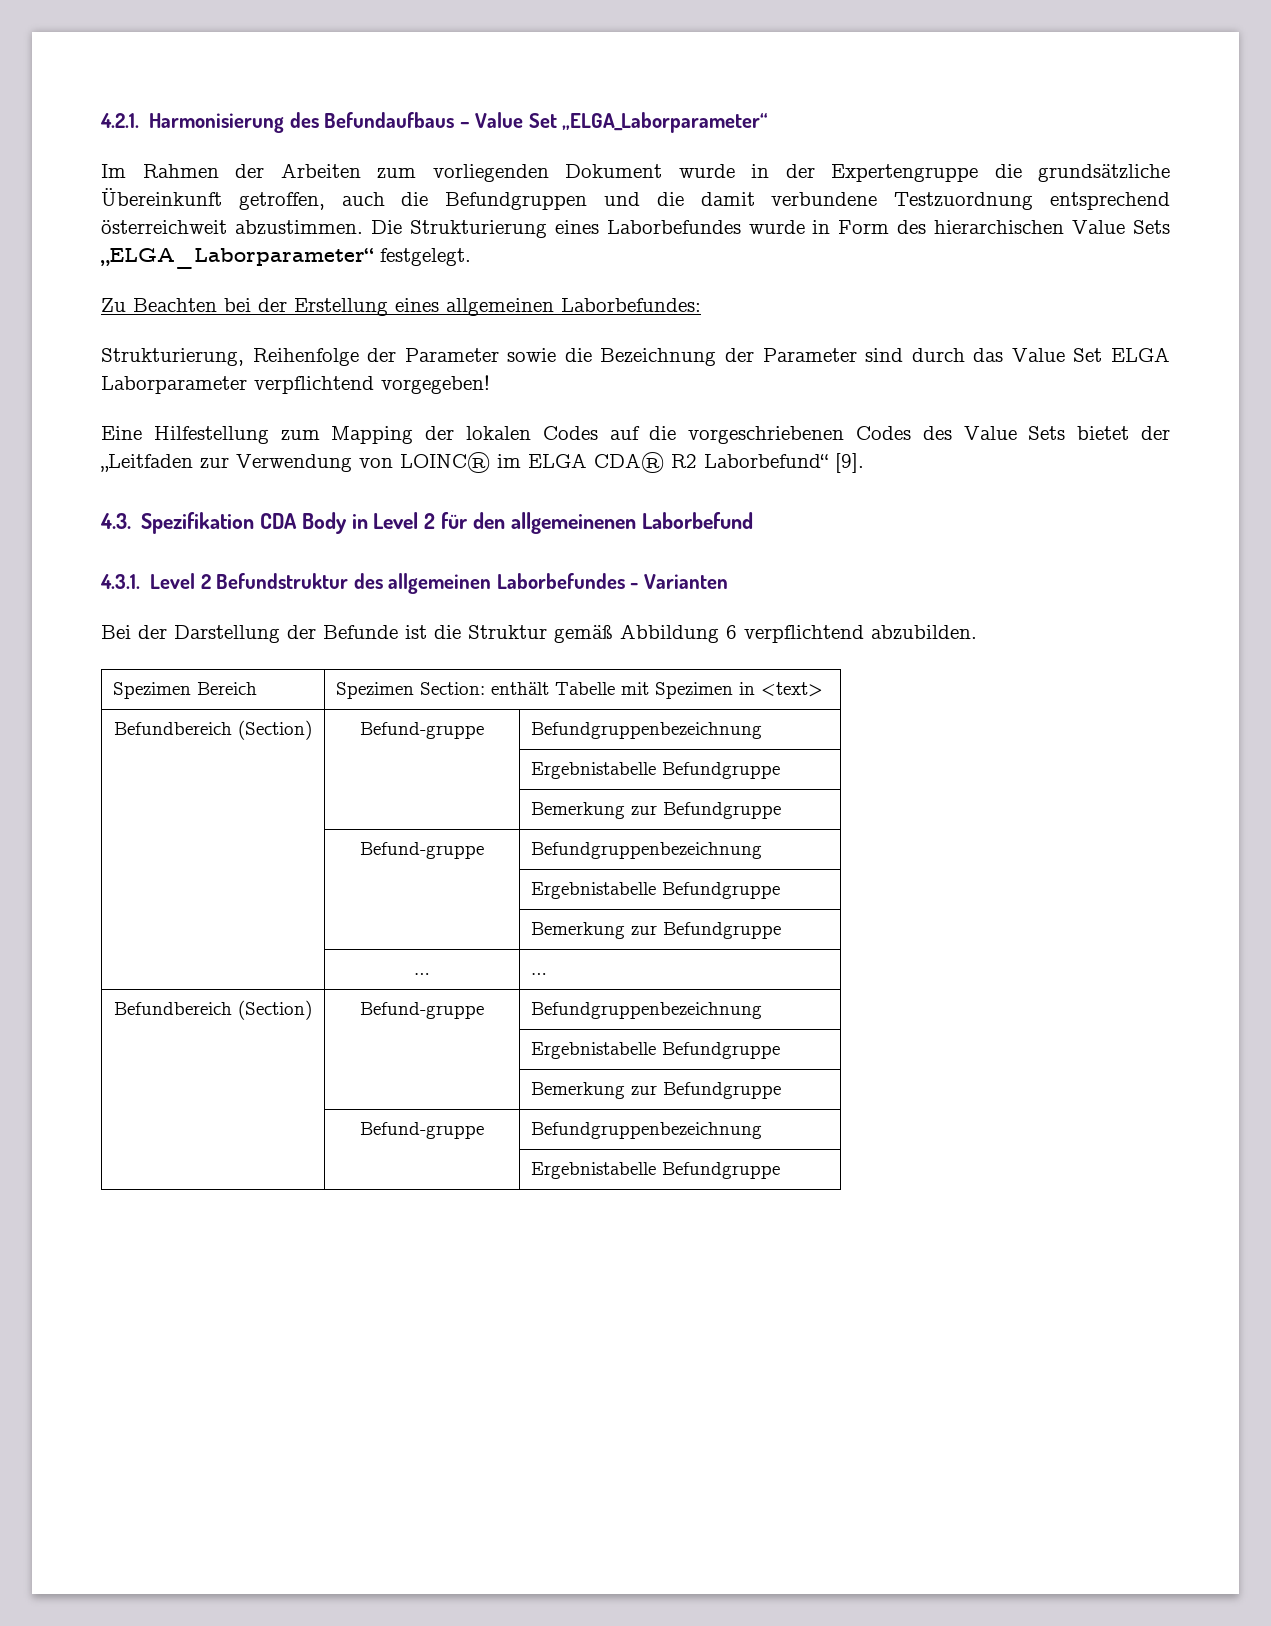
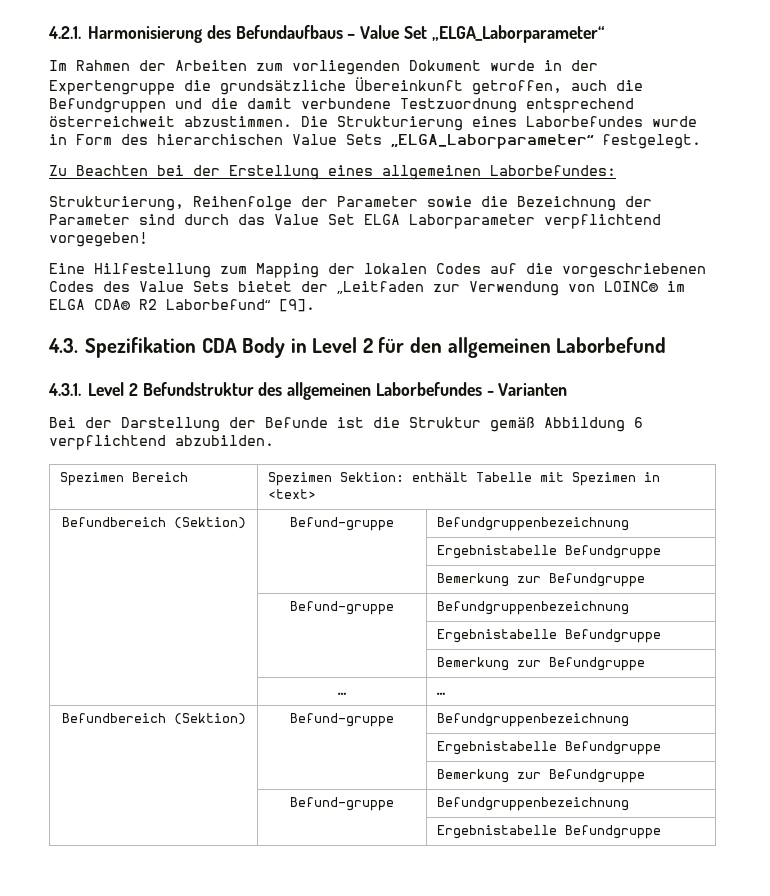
[510,512,636,534] allgemeinenen -> [447,337,551,358] allgemeinen
[420,682,486,695] Section: -> [340,472,405,482] Sektion:
[238,720,312,740] (Section) -> [173,517,246,529] (Sektion)
[238,1000,312,1020] (Section) -> [173,713,246,725] (Sektion)

